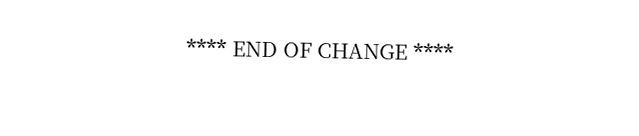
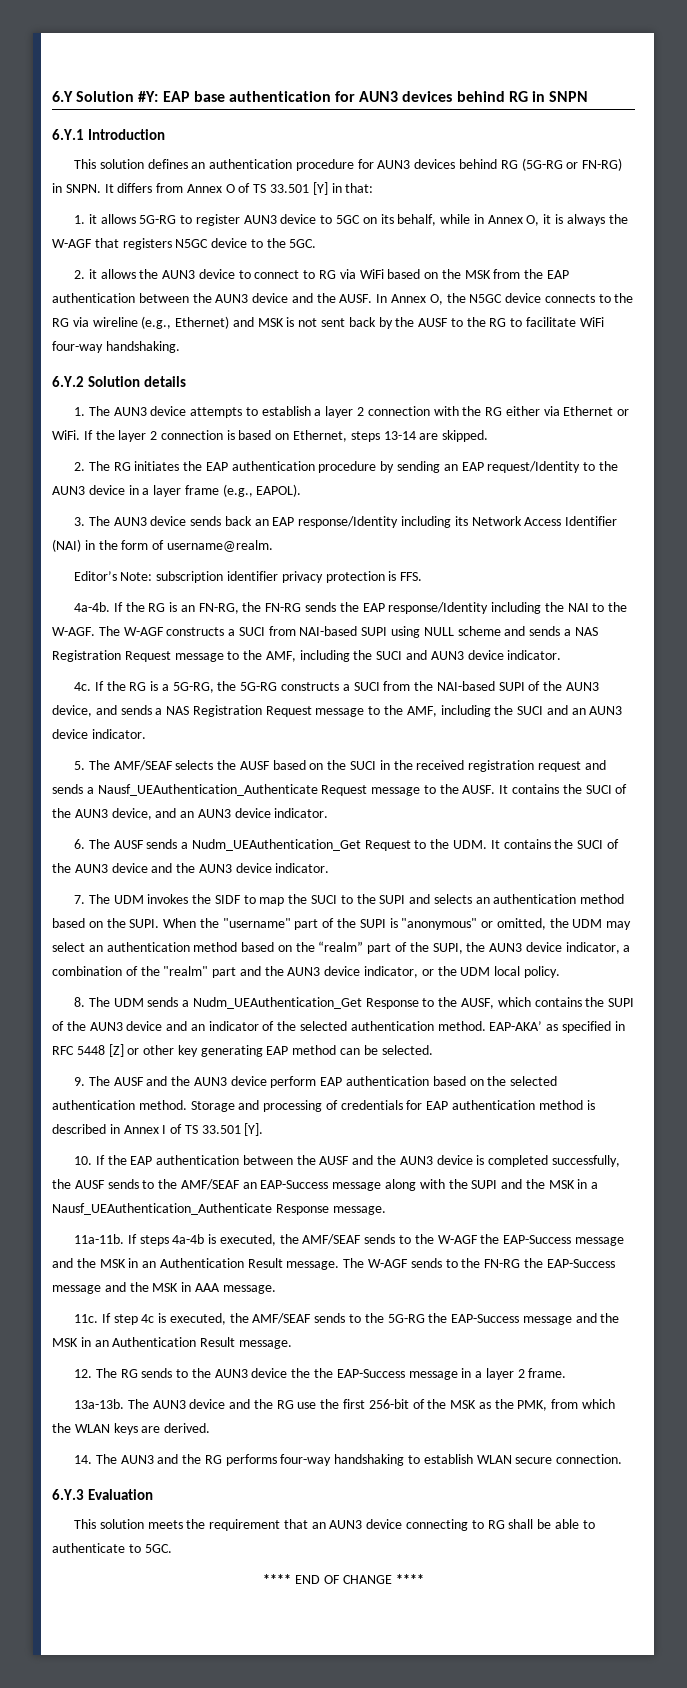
(186, 47) none -> [52,91,589,102] [52,129,165,140] [73,158,623,171] [52,182,374,195] [73,214,628,226] [52,238,317,250] [73,269,570,279] [52,293,634,305] [52,316,604,329] [52,341,180,353] [52,376,186,387] [73,406,630,418] [52,430,489,442] [73,461,618,473] [52,484,302,497] [73,516,618,528] [52,539,273,552] [73,571,423,583] [73,602,628,614] [52,626,598,638] [52,650,562,662] [73,681,600,693] [52,705,623,717] [52,729,146,739] [73,760,606,772] [52,784,628,796] [52,808,329,820] [73,839,619,851] [52,863,330,873] [73,894,625,906] [52,918,632,930] [52,941,631,954] [52,966,560,978] [73,997,635,1009] [52,1021,625,1033] [52,1044,433,1057] [73,1076,558,1088] [52,1100,595,1112] [52,1123,264,1136] [73,1155,620,1167] [52,1179,599,1191] [52,1203,386,1215] [73,1234,624,1246] [52,1258,615,1270] [52,1282,276,1294] [73,1313,620,1325] [52,1337,292,1349] [73,1368,567,1380] [73,1399,616,1411] [52,1423,211,1435] [73,1454,623,1466] [52,1489,153,1500] [73,1519,595,1531] [52,1543,172,1553] 6.Y Solution #Y: EAP base authentication for AUN3 devices behind RG in SNPN // 6.Y.1 Introduction // This solution defines an authentication procedure for AUN3 devices behind RG (5G-RG or FN-RG) in SNPN. It differs from Annex O of TS 33.501 [Y] in that: // 1. it allows 5G-RG to register AUN3 device to 5GC on its behalf, while in Annex O, it is always the W-AGF that registers N5GC device to the 5GC. // 2. it allows the AUN3 device to connect to RG via WiFi based on the MSK from the EAP authentication between the AUN3 device and the AUSF. In Annex O, the N5GC device connects to the RG via wireline (e.g., Ethernet) and MSK is not sent back by the AUSF to the RG to facilitate WiFi four-way handshaking. // 6.Y.2 Solution details // 1. The AUN3 device attempts to establish a layer 2 connection with the RG either via Ethernet or WiFi. If the layer 2 connection is based on Ethernet, steps 13-14 are skipped. // 2. The RG initiates the EAP authentication procedure by sending an EAP request/Identity to the AUN3 device in a layer frame (e.g., EAPOL). // 3. The AUN3 device sends back an EAP response/Identity including its Network Access Identifier (NAI) in the form of username@realm. // Editor’s Note: subscription identifier privacy protection is FFS. // 4a-4b. If the RG is an FN-RG, the FN-RG sends the EAP response/Identity including the NAI to the W-AGF. The W-AGF constructs a SUCI from NAI-based SUPI using NULL scheme and sends a NAS Registration Request message to the AMF, including the SUCI and AUN3 device indicator. // 4c. If the RG is a 5G-RG, the 5G-RG constructs a SUCI from the NAI-based SUPI of the AUN3 device, and sends a NAS Registration Request message to the AMF, including the SUCI and an AUN3 device indicator. // 5. The AMF/SEAF selects the AUSF based on the SUCI in the received registration request and sends a Nausf_UEAuthentication_Authenticate Request message to the AUSF. It contains the SUCI of the AUN3 device, and an AUN3 device indicator. // 6. The AUSF sends a Nudm_UEAuthentication_Get Request to the UDM. It contains the SUCI of the AUN3 device and the AUN3 device indicator. // 7. The UDM invokes the SIDF to map the SUCI to the SUPI and selects an authentication method based on the SUPI. When the "username" part of the SUPI is "anonymous" or omitted, the UDM may select an authentication method based on the “realm” part of the SUPI, the AUN3 device indicator, a combination of the "realm" part and the AUN3 device indicator, or the UDM local policy. // 8. The UDM sends a Nudm_UEAuthentication_Get Response to the AUSF, which contains the SUPI of the AUN3 device and an indicator of the selected authentication method. EAP-AKA’ as specified in RFC 5448 [Z] or other key generating EAP method can be selected. // 9. The AUSF and the AUN3 device perform EAP authentication based on the selected authentication method. Storage and processing of credentials for EAP authentication method is described in Annex I of TS 33.501 [Y]. // 10. If the EAP authentication between the AUSF and the AUN3 device is completed successfully, the AUSF sends to the AMF/SEAF an EAP-Success message along with the SUPI and the MSK in a Nausf_UEAuthentication_Authenticate Response message. // 11a-11b. If steps 4a-4b is executed, the AMF/SEAF sends to the W-AGF the EAP-Success message and the MSK in an Authentication Result message. The W-AGF sends to the FN-RG the EAP-Success message and the MSK in AAA message. // 11c. If step 4c is executed, the AMF/SEAF sends to the 5G-RG the EAP-Success message and the MSK in an Authentication Result message. // 12. The RG sends to the AUN3 device the the EAP-Success message in a layer 2 frame. // 13a-13b. The AUN3 device and the RG use the first 256-bit of the MSK as the PMK, from which the WLAN keys are derived. // 14. The AUN3 and the RG performs four-way handshaking to establish WLAN secure connection. // 6.Y.3 Evaluation // This solution meets the requirement that an AUN3 device connecting to RG shall be able to authenticate to 5GC. //

